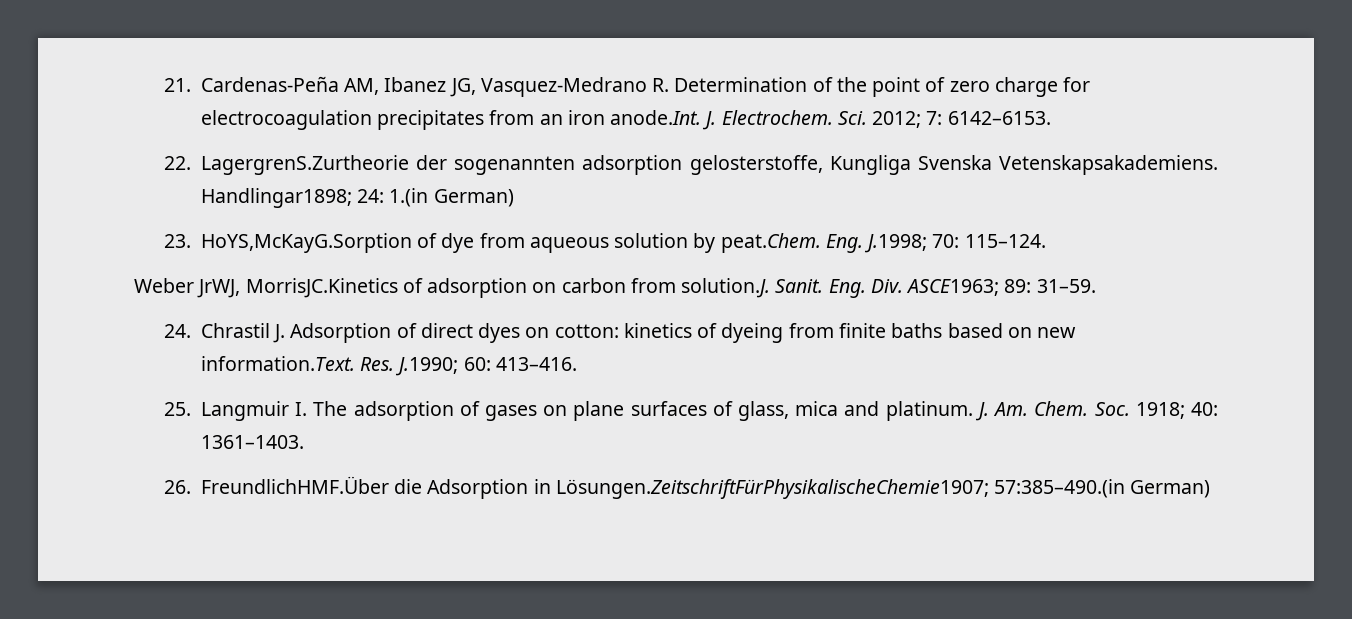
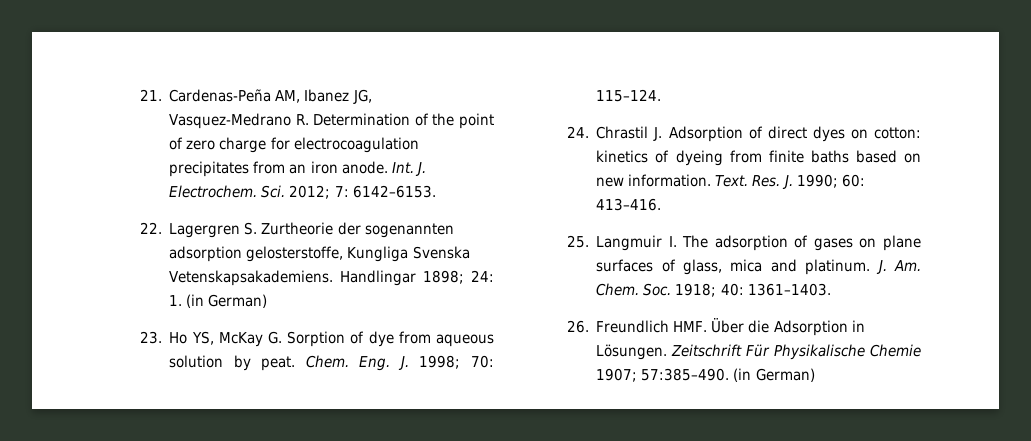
[610,110,702,125] anode.Int. -> [341,161,414,174] anode. Int.
[200,155,409,175] LagergrenS.Zurtheorie -> [169,222,334,238] Lagergren S. Zurtheorie
[200,188,514,208] [164,233,412,253] Handlingar1898; 24: 1.(in German) // 23. HoYS,McKayG.Sorption -> [340,270,494,286] [169,294,268,308] [139,331,346,347] Handlingar 1898; 24: 1. (in German) // 23. Ho YS, McKay G. Sorption
[720,233,1046,253] [134,278,1096,298] peat.Chem. Eng. J.1998; 70: 115–124. // Weber JrWJ, MorrisJC.Kinetics of adsorption on carbon from solution.J. Sanit. Eng. Div. ASCE1963; 89: 31–59. -> [261,355,495,371] [596,89,662,102] peat. Chem. Eng. J. 1998; 70: 115–124.
[200,356,459,376] information.Text. Res. J.1990; -> [628,174,838,189] information. Text. Res. J. 1990;
[200,476,1126,499] FreundlichHMF.Über die Adsorption in Lösungen.ZeitschriftFürPhysikalischeChemie1907; 57:385–490.(in -> [596,318,865,336] [596,344,921,360] [596,368,752,382] Freundlich HMF. Über die Adsorption in Lösungen. Zeitschrift Für Physikalische Chemie 1907; 57:385–490. (in

